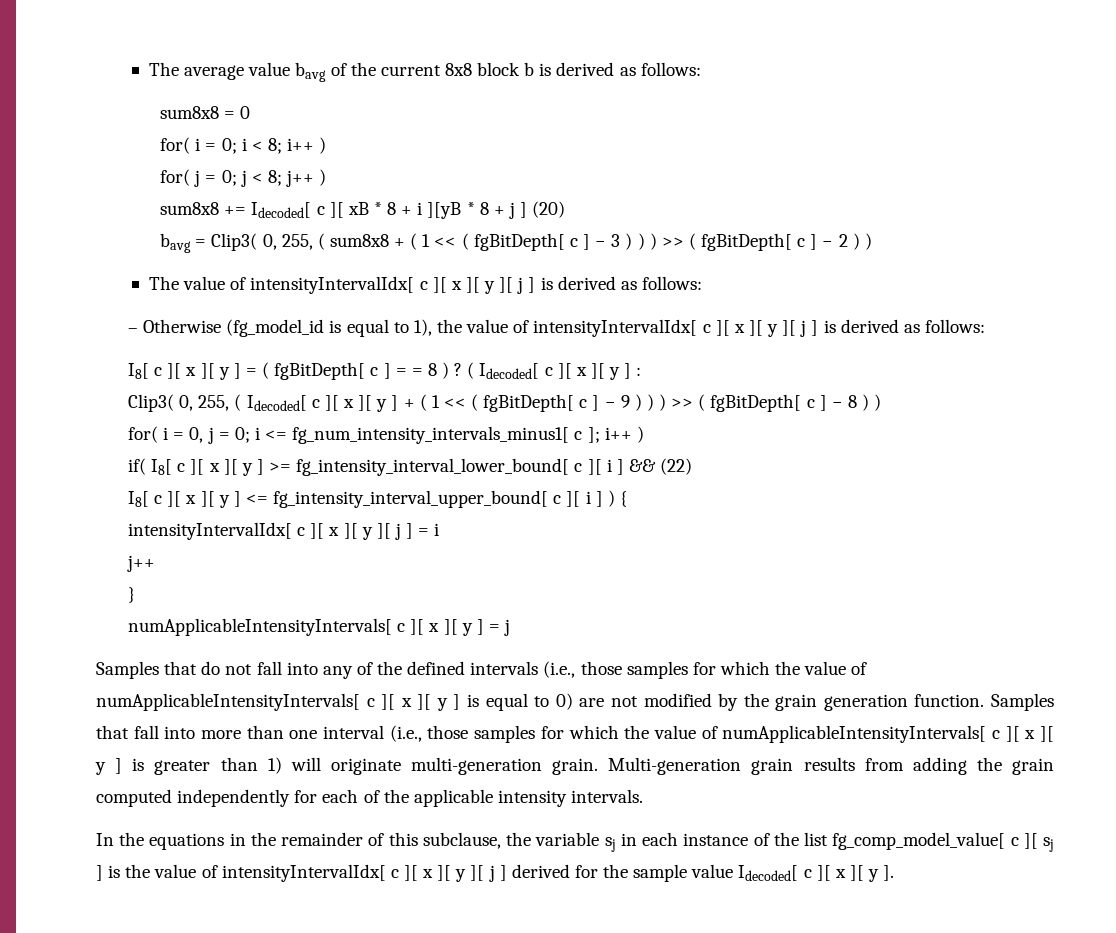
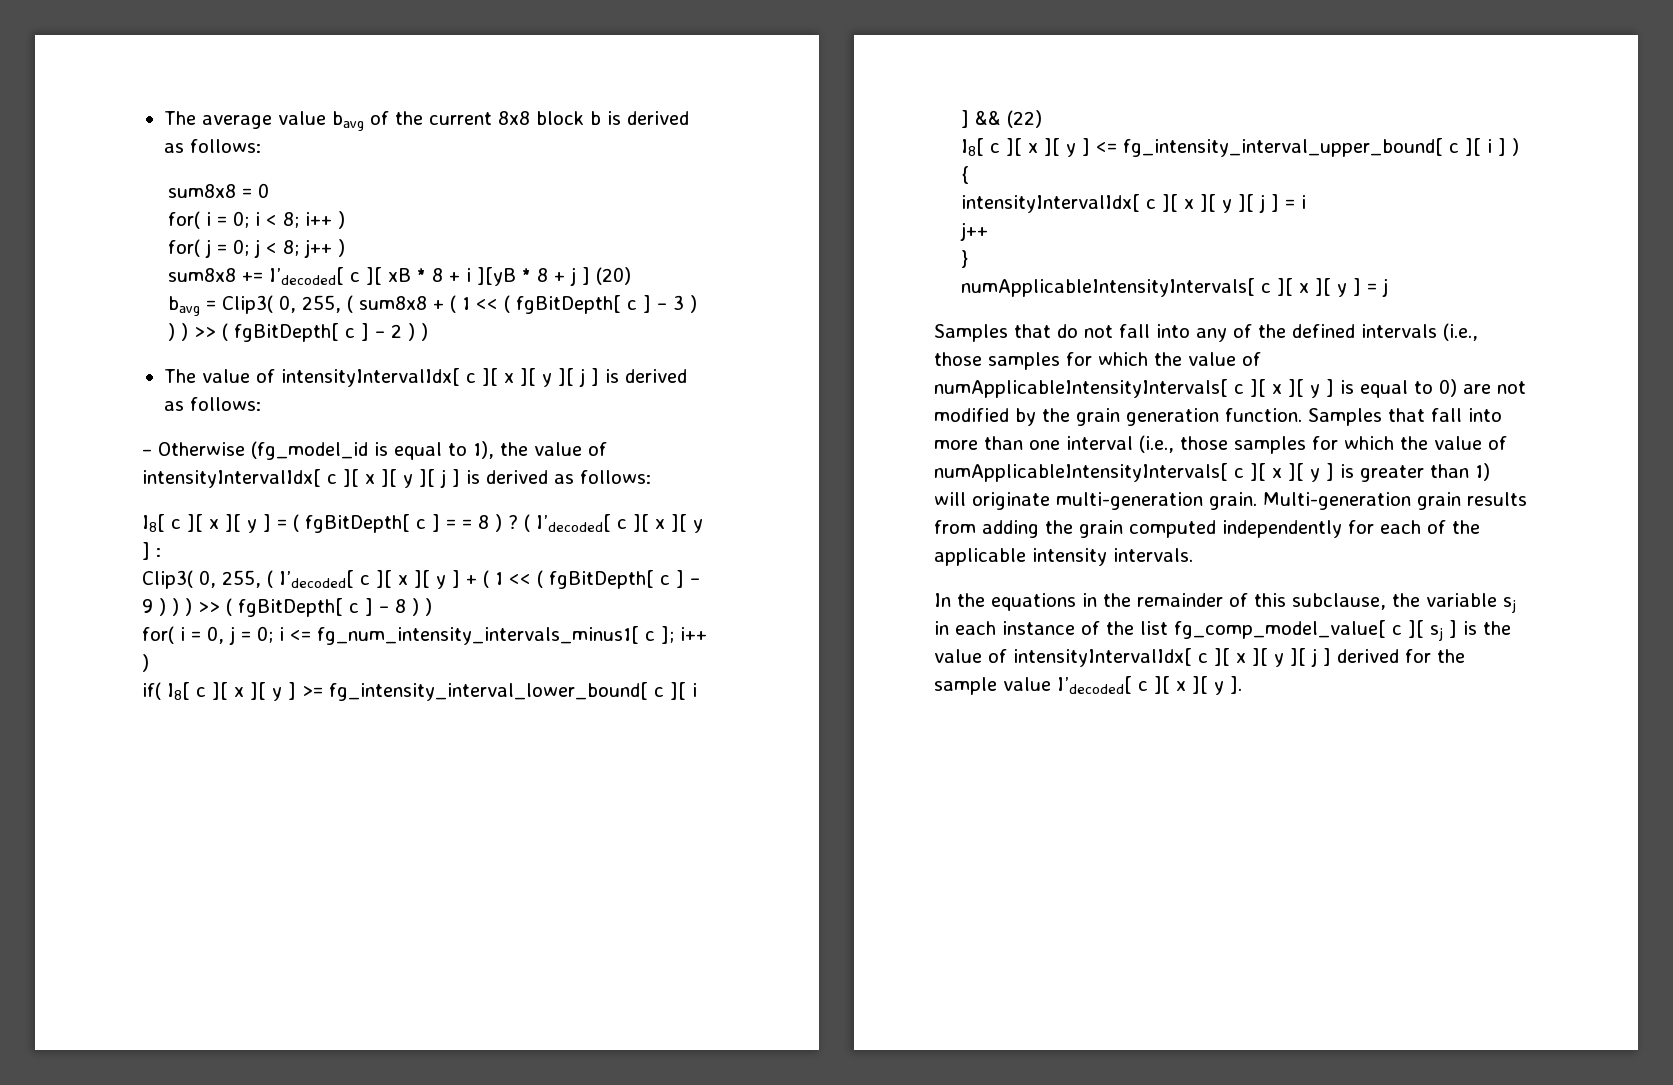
[251,202,312,218] Idecoded[ -> [269,267,345,285] I’decoded[
[479,363,540,379] Idecoded[ -> [535,514,611,532] I’decoded[
[246,395,307,411] Idecoded[ -> [278,570,354,588] I’decoded[
[738,865,799,881] Idecoded[ -> [1057,676,1132,694] I’decoded[

